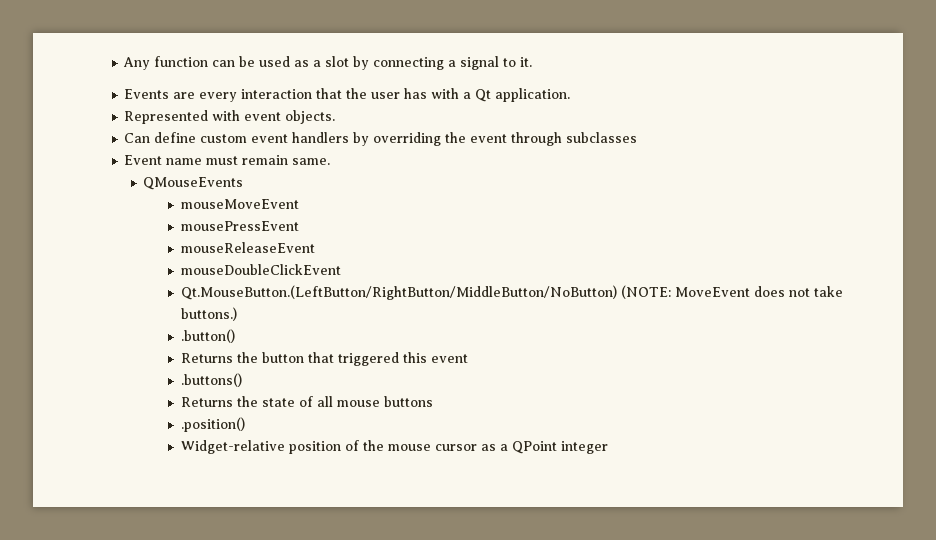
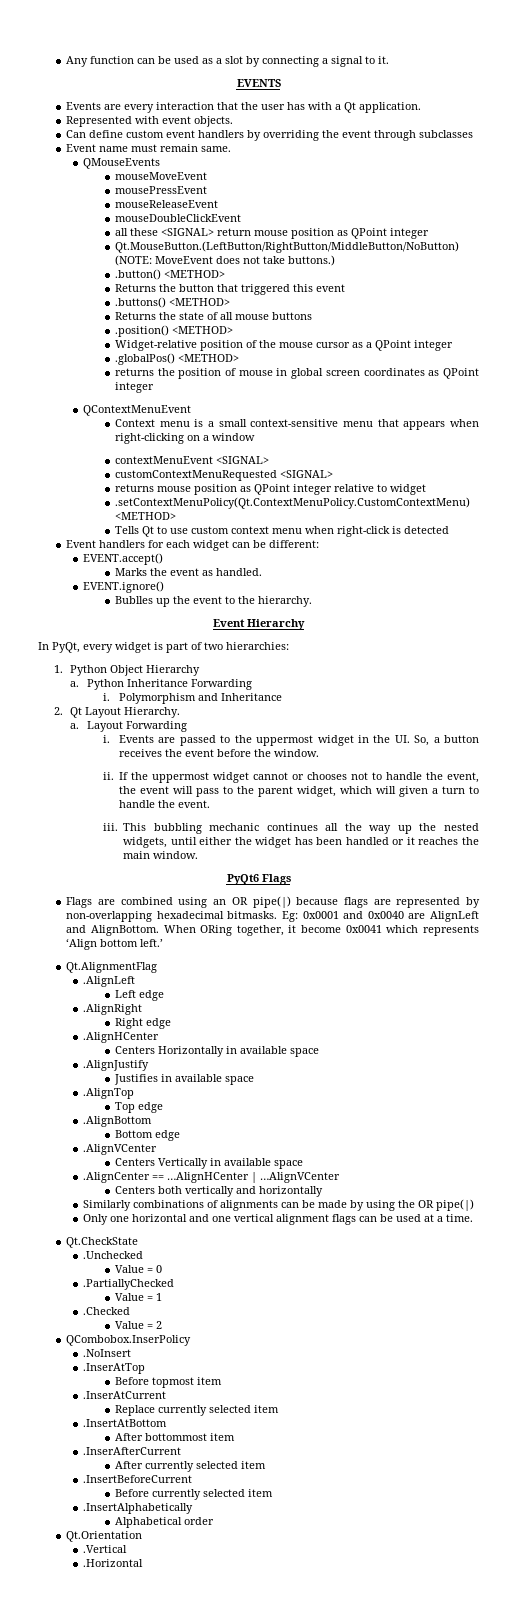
(533, 62) none -> [236,79,281,87] // EVENTS
(342, 269) none -> [114,228,429,239] // all these <SIGNAL> return mouse position as QPoint integer
(236, 336) none -> [163,270,225,278] <METHOD>
(243, 380) none -> [168,298,230,306] <METHOD>
(246, 424) none -> [171,326,233,334] <METHOD>
(609, 447) none -> [114,353,239,365] [114,368,479,379] [114,382,154,393] [82,405,191,416] [114,419,480,430] [114,433,255,444] [114,456,269,464] [114,470,333,481] [114,484,426,495] [114,497,470,509] [114,512,176,520] [114,526,449,537] [66,540,320,551] [82,553,163,565] [114,568,262,576] [82,581,164,593] [114,596,312,607] [213,619,305,630] [38,642,289,653] [54,665,201,676] [70,679,252,690] [102,693,283,704] [54,707,181,718] [70,721,187,732] [102,735,480,746] [119,749,320,757] [102,772,479,783] [119,786,480,797] [119,800,211,808] [102,823,480,834] [123,837,479,848] [123,851,199,859] [226,874,291,885] [66,896,481,908] [66,911,479,922] [66,925,479,936] [66,938,164,950] [66,962,158,973] [82,976,135,987] [114,990,164,1001] [82,1004,142,1015] [114,1018,171,1029] [82,1032,159,1043] [114,1046,319,1057] [82,1060,149,1071] [113,1074,254,1085] [82,1088,134,1099] [114,1102,163,1113] [82,1116,152,1127] [114,1130,180,1141] [82,1144,157,1155] [114,1158,303,1169] [82,1172,340,1183] [114,1186,323,1197] [82,1199,474,1211] [82,1214,473,1225] [66,1237,139,1248] [82,1251,143,1259] [114,1265,162,1273] [82,1279,174,1290] [114,1293,162,1301] [82,1307,130,1315] [114,1321,162,1329] [66,1335,192,1346] [82,1349,131,1357] [82,1363,145,1374] [114,1377,222,1388] [82,1391,166,1399] [114,1405,279,1416] [82,1419,167,1427] [114,1433,235,1441] [82,1447,181,1455] [114,1461,266,1472] [82,1475,192,1483] [114,1489,273,1500] [82,1503,193,1514] [114,1517,214,1528] [66,1531,143,1542] [82,1545,127,1553] [82,1559,143,1567] // .globalPos() <METHOD> // returns the position of mouse in global screen coordinates as QPoint integer // QContextMenuEvent // Context menu is a small context-sensitive menu that appears when right-clicking on a window // contextMenuEvent <SIGNAL> // customContextMenuRequested <SIGNAL> // returns mouse position as QPoint integer relative to widget // .setContextMenuPolicy(Qt.ContextMenuPolicy.CustomContextMenu) <METHOD> // Tells Qt to use custom context menu when right-click is detected // Event handlers for each widget can be different: // EVENT.accept() // Marks the event as handled. // EVENT.ignore() // Bublles up the event to the hierarchy. // Event Hierarchy // In PyQt, every widget is part of two hierarchies: // 1. Python Object Hierarchy // a. Python Inheritance Forwarding // i. Polymorphism and Inheritance // 2. Qt Layout Hierarchy. // a. Layout Forwarding // i. Events are passed to the uppermost widget in the UI. So, a button receives the event before the window. // ii. If the uppermost widget cannot or chooses not to handle the event, the event will pass to the parent widget, which will given a turn to handle the event. // iii. This bubbling mechanic continues all the way up the nested widgets, until either the widget has been handled or it reaches the main window. // PyQt6 Flags // Flags are combined using an OR pipe(|) because flags are represented by non-overlapping hexadecimal bitmasks. Eg: 0x0001 and 0x0040 are AlignLeft and AlignBottom. When ORing together, it become 0x0041 which represents ‘Align bottom left.’ // Qt.AlignmentFlag // .AlignLeft // Left edge // .AlignRight // Right edge // .AlignHCenter // Centers Horizontally in available space // .AlignJustify // Justifies in available space // .AlignTop // Top edge // .AlignBottom // Bottom edge // .AlignVCenter // Centers Vertically in available space // .AlignCenter == …AlignHCenter | …AlignVCenter // Centers both vertically and horizontally // Similarly combinations of alignments can be made by using the OR pipe(|) // Only one horizontal and one vertical alignment flags can be used at a time. // Qt.CheckState // .Unchecked // Value = 0 // .PartiallyChecked // Value = 1 // .Checked // Value = 2 // QCombobox.InserPolicy // .NoInsert // .InserAtTop // Before topmost item // .InserAtCurrent // Replace currently selected item // .InsertAtBottom // After bottommost item // .InserAfterCurrent // After currently selected item // .InsertBeforeCurrent // Before currently selected item // .InsertAlphabetically // Alphabetical order // Qt.Orientation // .Vertical // .Horizontal

